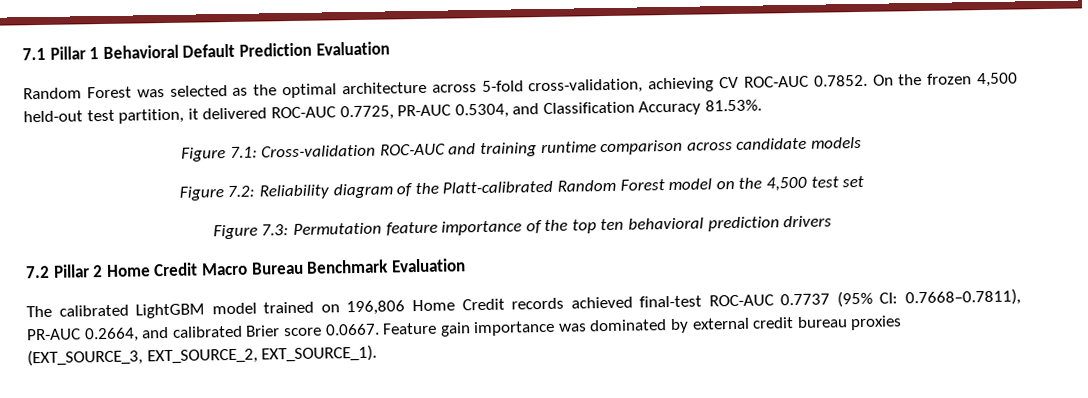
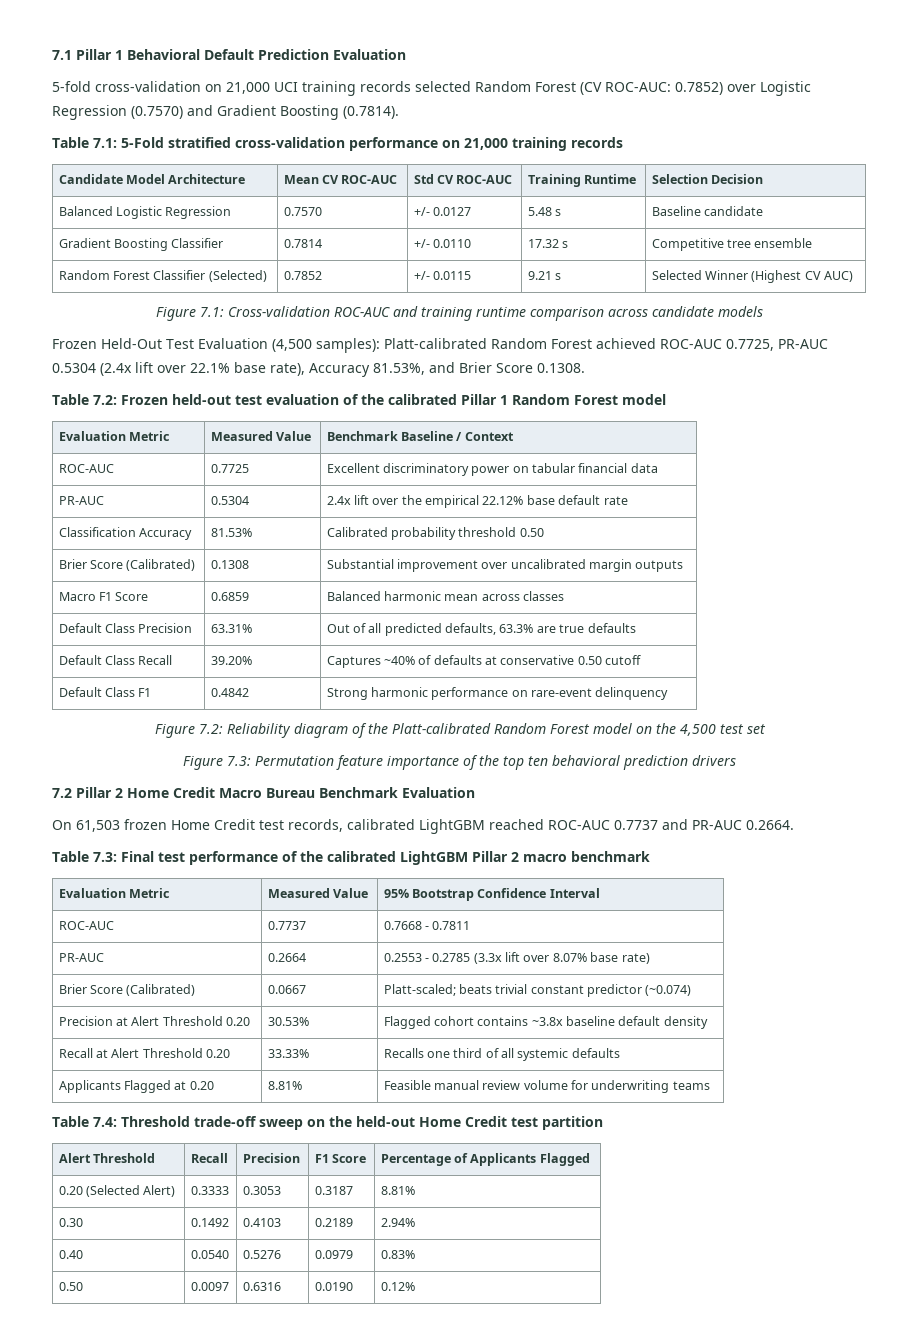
[23,72,1019,100] [23,99,763,124] Random Forest was selected as the optimal architecture across 5-fold cross-validation, achieving CV ROC-AUC 0.7852. On the frozen 4,500 held-out test partition, it delivered ROC-AUC 0.7725, PR-AUC 0.5304, and Classification Accuracy 81.53%. -> [52,81,811,96] [52,105,399,120] [52,137,623,151] [58,174,246,184] [283,175,398,184] [413,174,513,184] [527,174,636,187] [651,174,763,184] [58,206,232,219] [283,207,322,216] [413,207,471,216] [527,207,561,216] [651,206,763,216] [58,238,224,251] [283,239,322,248] [413,239,471,248] [527,239,568,248] [651,238,813,251] [58,270,267,282] [283,271,322,280] [413,271,471,280] [527,271,561,280] [651,270,854,283] 5-fold cross-validation on 21,000 UCI training records selected Random Forest (CV ROC-AUC: 0.7852) over Logistic Regression (0.7570) and Gradient Boosting (0.7814). // Table 7.1: 5-Fold stratified cross-validation performance on 21,000 training records // Candidate Model Architecture | Mean CV ROC-AUC | Std CV ROC-AUC | Training Runtime | Selection Decision // Balanced Logistic Regression | 0.7570 | +/- 0.0127 | 5.48 s | Baseline candidate // Gradient Boosting Classifier | 0.7814 | +/- 0.0110 | 17.32 s | Competitive tree ensemble // Random Forest Classifier (Selected) | 0.7852 | +/- 0.0115 | 9.21 s | Selected Winner (Highest CV AUC)
(862, 142) none -> [52,338,828,353] [52,362,585,377] [52,394,666,405] [58,431,170,441] [210,431,311,441] [326,431,514,441] [58,464,114,473] [210,464,249,473] [326,463,658,476] [58,496,104,505] [210,496,249,505] [326,495,628,508] [58,527,192,540] [210,528,252,537] [326,527,544,540] [58,559,196,571] [210,560,249,569] [326,559,684,572] [58,592,149,601] [210,592,249,601] [326,591,565,601] [58,623,193,633] [210,624,252,633] [326,623,636,636] [58,655,173,665] [210,656,252,665] [326,655,642,668] [58,687,152,697] [210,688,249,697] [326,687,669,700] // Frozen Held-Out Test Evaluation (4,500 samples): Platt-calibrated Random Forest achieved ROC-AUC 0.7725, PR-AUC 0.5304 (2.4x lift over 22.1% base rate), Accuracy 81.53%, and Brier Score 0.1308. // Table 7.2: Frozen held-out test evaluation of the calibrated Pillar 1 Random Forest model // Evaluation Metric | Measured Value | Benchmark Baseline / Context // ROC-AUC | 0.7725 | Excellent discriminatory power on tabular financial data // PR-AUC | 0.5304 | 2.4x lift over the empirical 22.12% base default rate // Classification Accuracy | 81.53% | Calibrated probability threshold 0.50 // Brier Score (Calibrated) | 0.1308 | Substantial improvement over uncalibrated margin outputs // Macro F1 Score | 0.6859 | Balanced harmonic mean across classes // Default Class Precision | 63.31% | Out of all predicted defaults, 63.3% are true defaults // Default Class Recall | 39.20% | Captures ~40% of defaults at conservative 0.50 cutoff // Default Class F1 | 0.4842 | Strong harmonic performance on rare-event delinquency
[26,288,1021,319] [27,315,903,343] [27,344,378,367] The calibrated LightGBM model trained on 196,806 Home Credit records achieved final-test ROC-AUC 0.7737 (95% CI: 0.7668–0.7811), PR-AUC 0.2664, and calibrated Brier score 0.0667. Feature gain importance was dominated by external credit bureau proxies (EXT_SOURCE_3, EXT_SOURCE_2, EXT_SOURCE_1). -> [52,819,794,834] [52,851,650,865] [58,888,170,898] [267,888,368,898] [383,888,600,901] [58,921,114,930] [267,921,306,930] [383,921,471,930] [58,953,104,962] [267,953,306,962] [383,952,650,964] [58,984,196,996] [267,985,306,994] [383,984,692,997] [58,1016,251,1026] [267,1017,309,1026] [383,1016,708,1029] [58,1048,231,1058] [267,1049,309,1058] [383,1048,620,1061] [58,1080,214,1093] [267,1081,302,1090] [383,1080,710,1093] [52,1116,603,1130] [58,1153,155,1163] [190,1153,228,1163] [242,1153,300,1163] [314,1154,366,1163] [380,1153,590,1166] [58,1185,176,1197] [190,1186,229,1195] [242,1186,281,1195] [314,1186,353,1195] [380,1186,415,1195] [58,1218,83,1227] [190,1218,229,1227] [242,1218,281,1227] [314,1218,353,1227] [380,1218,415,1227] [58,1250,83,1259] [190,1250,229,1259] [242,1250,281,1259] [314,1250,353,1259] [380,1250,415,1259] [58,1282,83,1291] [190,1282,229,1291] [242,1282,281,1291] [314,1282,353,1291] [380,1282,415,1291] On 61,503 frozen Home Credit test records, calibrated LightGBM reached ROC-AUC 0.7737 and PR-AUC 0.2664. // Table 7.3: Final test performance of the calibrated LightGBM Pillar 2 macro benchmark // Evaluation Metric | Measured Value | 95% Bootstrap Confidence Interval // ROC-AUC | 0.7737 | 0.7668 - 0.7811 // PR-AUC | 0.2664 | 0.2553 - 0.2785 (3.3x lift over 8.07% base rate) // Brier Score (Calibrated) | 0.0667 | Platt-scaled; beats trivial constant predictor (~0.074) // Precision at Alert Threshold 0.20 | 30.53% | Flagged cohort contains ~3.8x baseline default density // Recall at Alert Threshold 0.20 | 33.33% | Recalls one third of all systemic defaults // Applicants Flagged at 0.20 | 8.81% | Feasible manual review volume for underwriting teams // Table 7.4: Threshold trade-off sweep on the held-out Home Credit test partition // Alert Threshold | Recall | Precision | F1 Score | Percentage of Applicants Flagged // 0.20 (Selected Alert) | 0.3333 | 0.3053 | 0.3187 | 8.81% // 0.30 | 0.1492 | 0.4103 | 0.2189 | 2.94% // 0.40 | 0.0540 | 0.5276 | 0.0979 | 0.83% // 0.50 | 0.0097 | 0.6316 | 0.0190 | 0.12%

